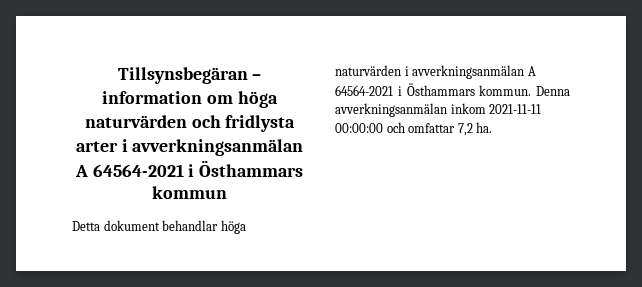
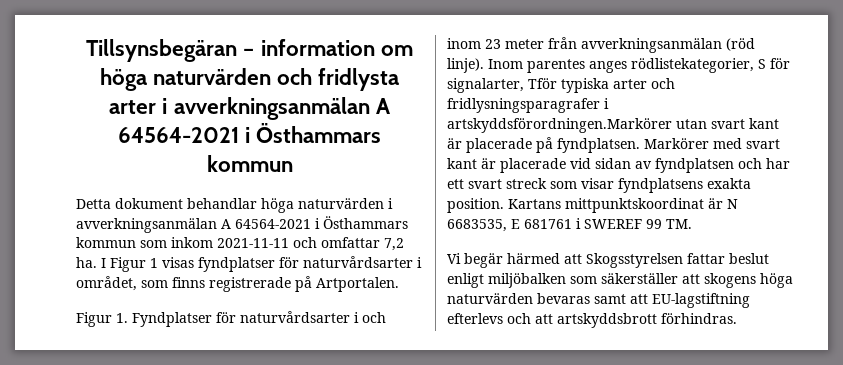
[479,85,570,96] [335,103,447,117] kommun. Denna avverkningsanmälan -> [76,237,167,248] kommun som
[335,123,383,133] 00:00:00 -> (289, 243) none
(493, 127) none -> [101,256,422,272] [76,276,399,292] [76,311,386,327] [447,37,755,53] [447,58,790,73] [447,78,675,93] [447,98,609,113] [447,118,779,133] [447,137,780,153] [447,158,790,173] [447,178,751,193] [447,198,738,213] [447,218,692,232] [447,253,769,268] [447,273,793,288] [447,293,750,308] [447,313,737,328] I Figur 1 visas fyndplatser för naturvårdsarter i området, som finns registrerade på Artportalen. // Figur 1. Fyndplatser för naturvårdsarter i och inom 23 meter från avverkningsanmälan (röd linje). Inom parentes anges rödlistekategorier, S för signalarter, Tför typiska arter och fridlysningsparagrafer i artskyddsförordningen.Markörer utan svart kant är placerade på fyndplatsen. Markörer med svart kant är placerade vid sidan av fyndplatsen och har ett svart streck som visar fyndplatsens exakta position. Kartans mittpunktskoordinat är N 6683535, E 681761 i SWEREF 99 TM. // Vi begär härmed att Skogsstyrelsen fattar beslut enligt miljöbalken som säkerställer att skogens höga naturvärden bevaras samt att EU-lagstiftning efterlevs och att artskyddsbrott förhindras.

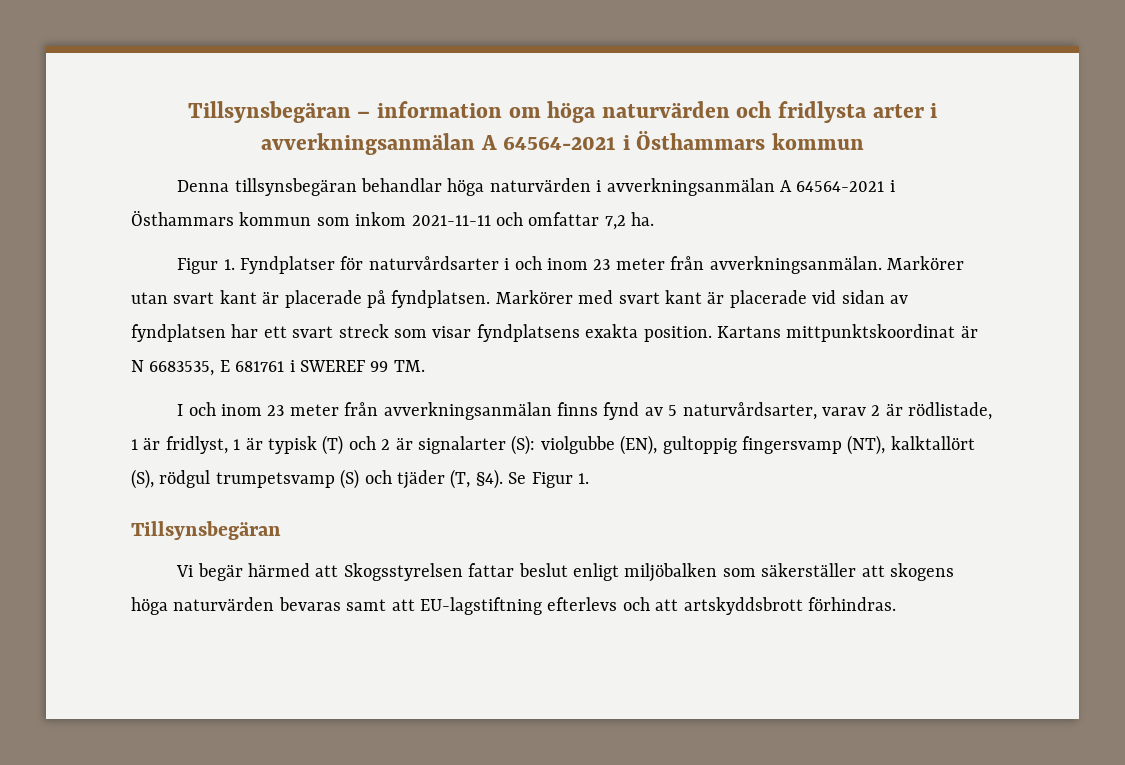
[76,198,183,209] Detta dokument -> [177,178,357,196] Denna tillsynsbegäran
[101,256,422,272] [76,276,399,292] I Figur 1 visas fyndplatser för naturvårdsarter i området, som finns registrerade på Artportalen. -> (655, 219) none
[581,38,755,53] [447,58,790,73] [447,78,675,93] [447,98,609,113] [447,118,672,133] avverkningsanmälan (röd linje). Inom parentes anges rödlistekategorier, S för signalarter, Tför typiska arter och fridlysningsparagrafer i artskyddsförordningen.Markörer -> [709,256,964,274] avverkningsanmälan. Markörer
[738,158,762,169] och -> (226, 333) none
(692, 224) none -> [177,402,993,420] [131,435,975,455] [131,469,589,489] [131,521,281,540] // I och inom 23 meter från avverkningsanmälan finns fynd av 5 naturvårdsarter, varav 2 är rödlistade, 1 är fridlyst, 1 är typisk (T) och 2 är signalarter (S): violgubbe (EN), gultoppig fingersvamp (NT), kalktallört (S), rödgul trumpetsvamp (S) och tjäder (T, §4). Se Figur 1. // Tillsynsbegäran

